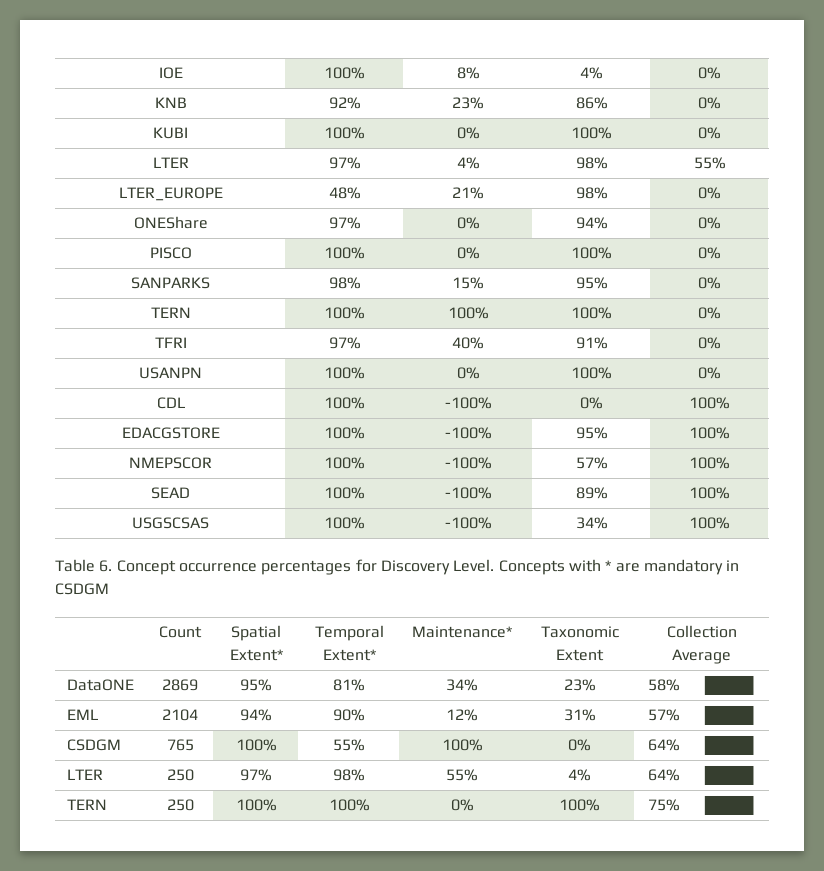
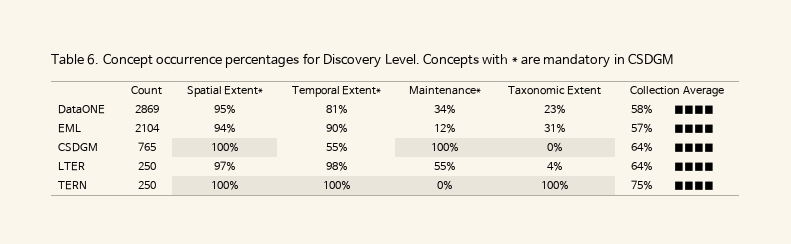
[158,67,183,79] [324,67,365,79] [456,67,480,79] [580,67,603,79] [698,67,721,79] [154,97,187,108] [328,97,361,109] [452,97,484,109] [575,97,608,109] [698,97,721,109] [153,127,188,139] [324,127,365,139] [456,127,480,139] [571,127,612,139] [698,127,721,139] [152,157,189,168] [328,157,361,169] [456,157,480,169] [575,157,608,169] [693,157,726,169] [118,187,223,201] [328,187,361,199] [452,187,484,199] [575,187,608,199] [698,187,721,199] [133,216,208,229] [328,217,361,229] [456,217,480,229] [575,217,608,229] [698,217,721,229] [149,247,192,259] [324,247,365,259] [456,247,480,259] [571,247,612,259] [698,247,721,259] [131,277,210,289] [328,277,361,289] [452,277,484,289] [575,277,608,289] [698,277,721,289] [150,307,191,318] [324,307,365,319] [447,307,489,319] [571,307,612,319] [698,307,721,319] [154,337,187,348] [328,337,361,349] [452,337,484,349] [575,337,608,349] [698,337,721,349] [139,367,202,379] [324,367,365,379] [456,367,480,379] [571,367,612,379] [698,367,721,379] [156,397,185,409] [324,397,365,409] [444,397,492,409] [580,397,603,409] [689,397,730,409] [121,427,220,439] [324,427,365,439] [444,427,492,439] [575,427,608,439] [689,427,730,439] [129,457,212,469] [324,457,365,469] [444,457,492,469] [575,457,608,469] [689,457,730,469] [151,487,190,499] [324,487,365,499] [444,487,492,499] [575,487,608,499] [689,487,730,499] [132,517,209,529] [324,517,365,529] [444,517,492,529] [575,517,608,529] [689,517,730,529] IOE | 100% | 8% | 4% | 0% // KNB | 92% | 23% | 86% | 0% // KUBI | 100% | 0% | 100% | 0% // LTER | 97% | 4% | 98% | 55% // LTER_EUROPE | 48% | 21% | 98% | 0% // ONEShare | 97% | 0% | 94% | 0% // PISCO | 100% | 0% | 100% | 0% // SANPARKS | 98% | 15% | 95% | 0% // TERN | 100% | 100% | 100% | 0% // TFRI | 97% | 40% | 91% | 0% // USANPN | 100% | 0% | 100% | 0% // CDL | 100% | -100% | 0% | 100% // EDACGSTORE | 100% | -100% | 95% | 100% // NMEPSCOR | 100% | -100% | 57% | 100% // SEAD | 100% | -100% | 89% | 100% // USGSCSAS | 100% | -100% | 34% | 100% // -> (51, 59) none

